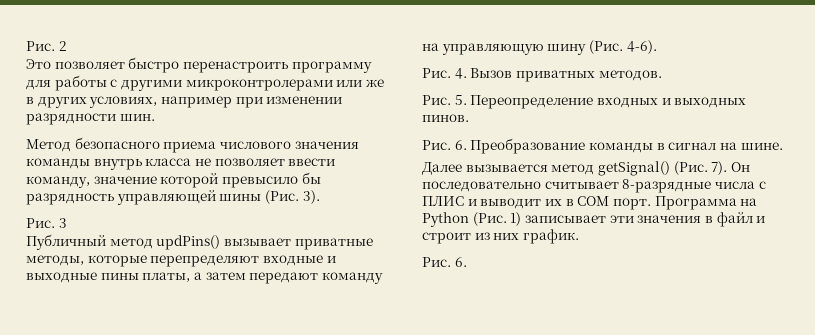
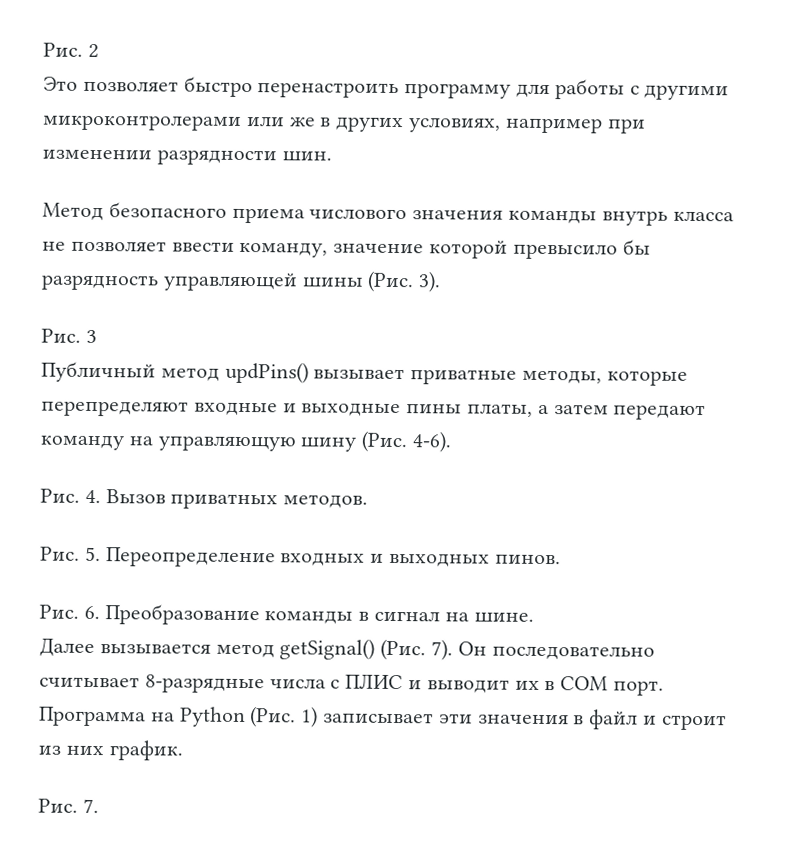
[454,257,467,267] 6. -> [82,798,99,814] 7.

